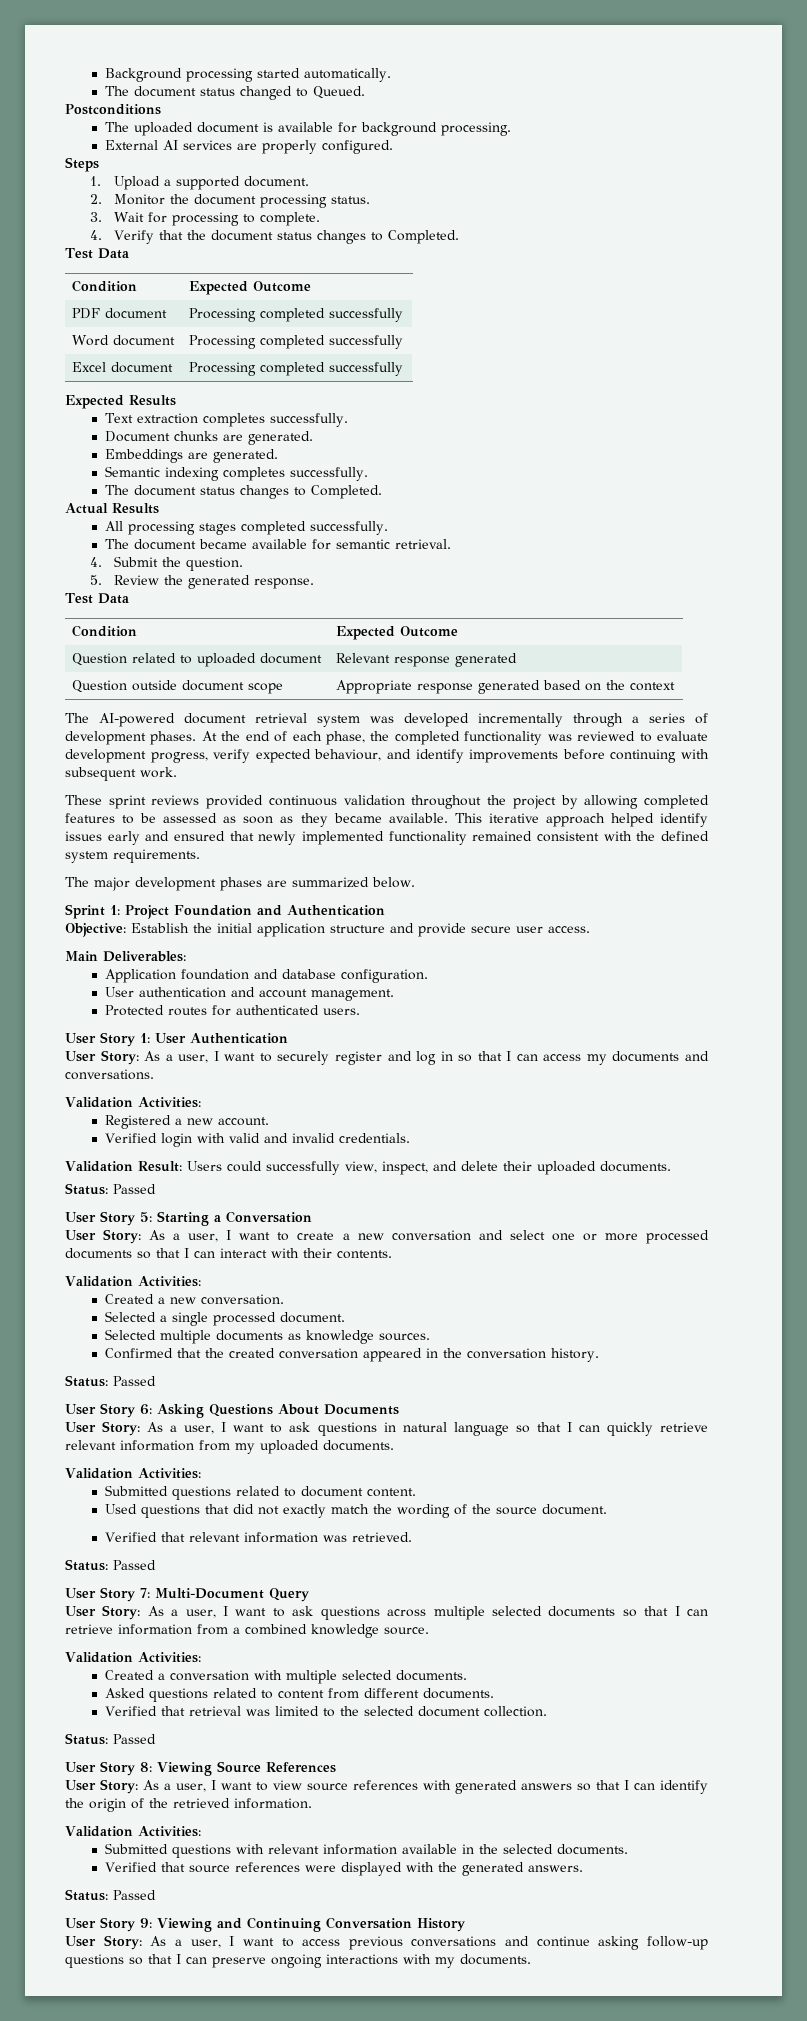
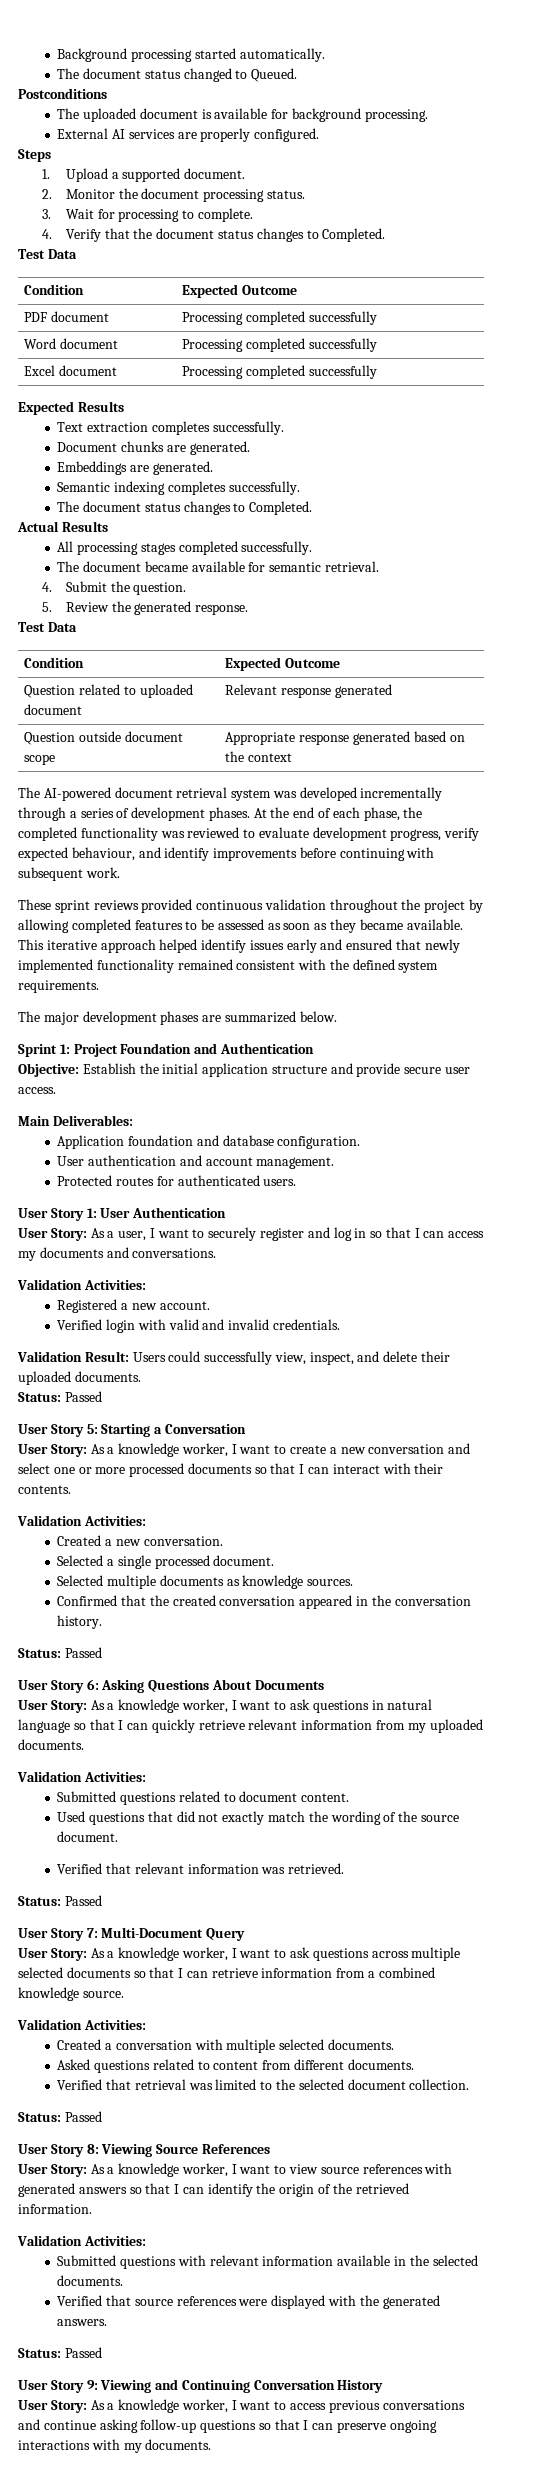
[188,1233,219,1242] user, -> [118,1443,228,1457] knowledge worker,
[184,1425,215,1434] user, -> [118,1699,228,1713] knowledge worker,
[185,1609,216,1618] user, -> [118,1947,228,1961] knowledge worker,
[176,1783,206,1792] user, -> [118,2163,228,2177] knowledge worker,
[190,1939,221,1948] user, -> [118,2399,228,2413] knowledge worker,

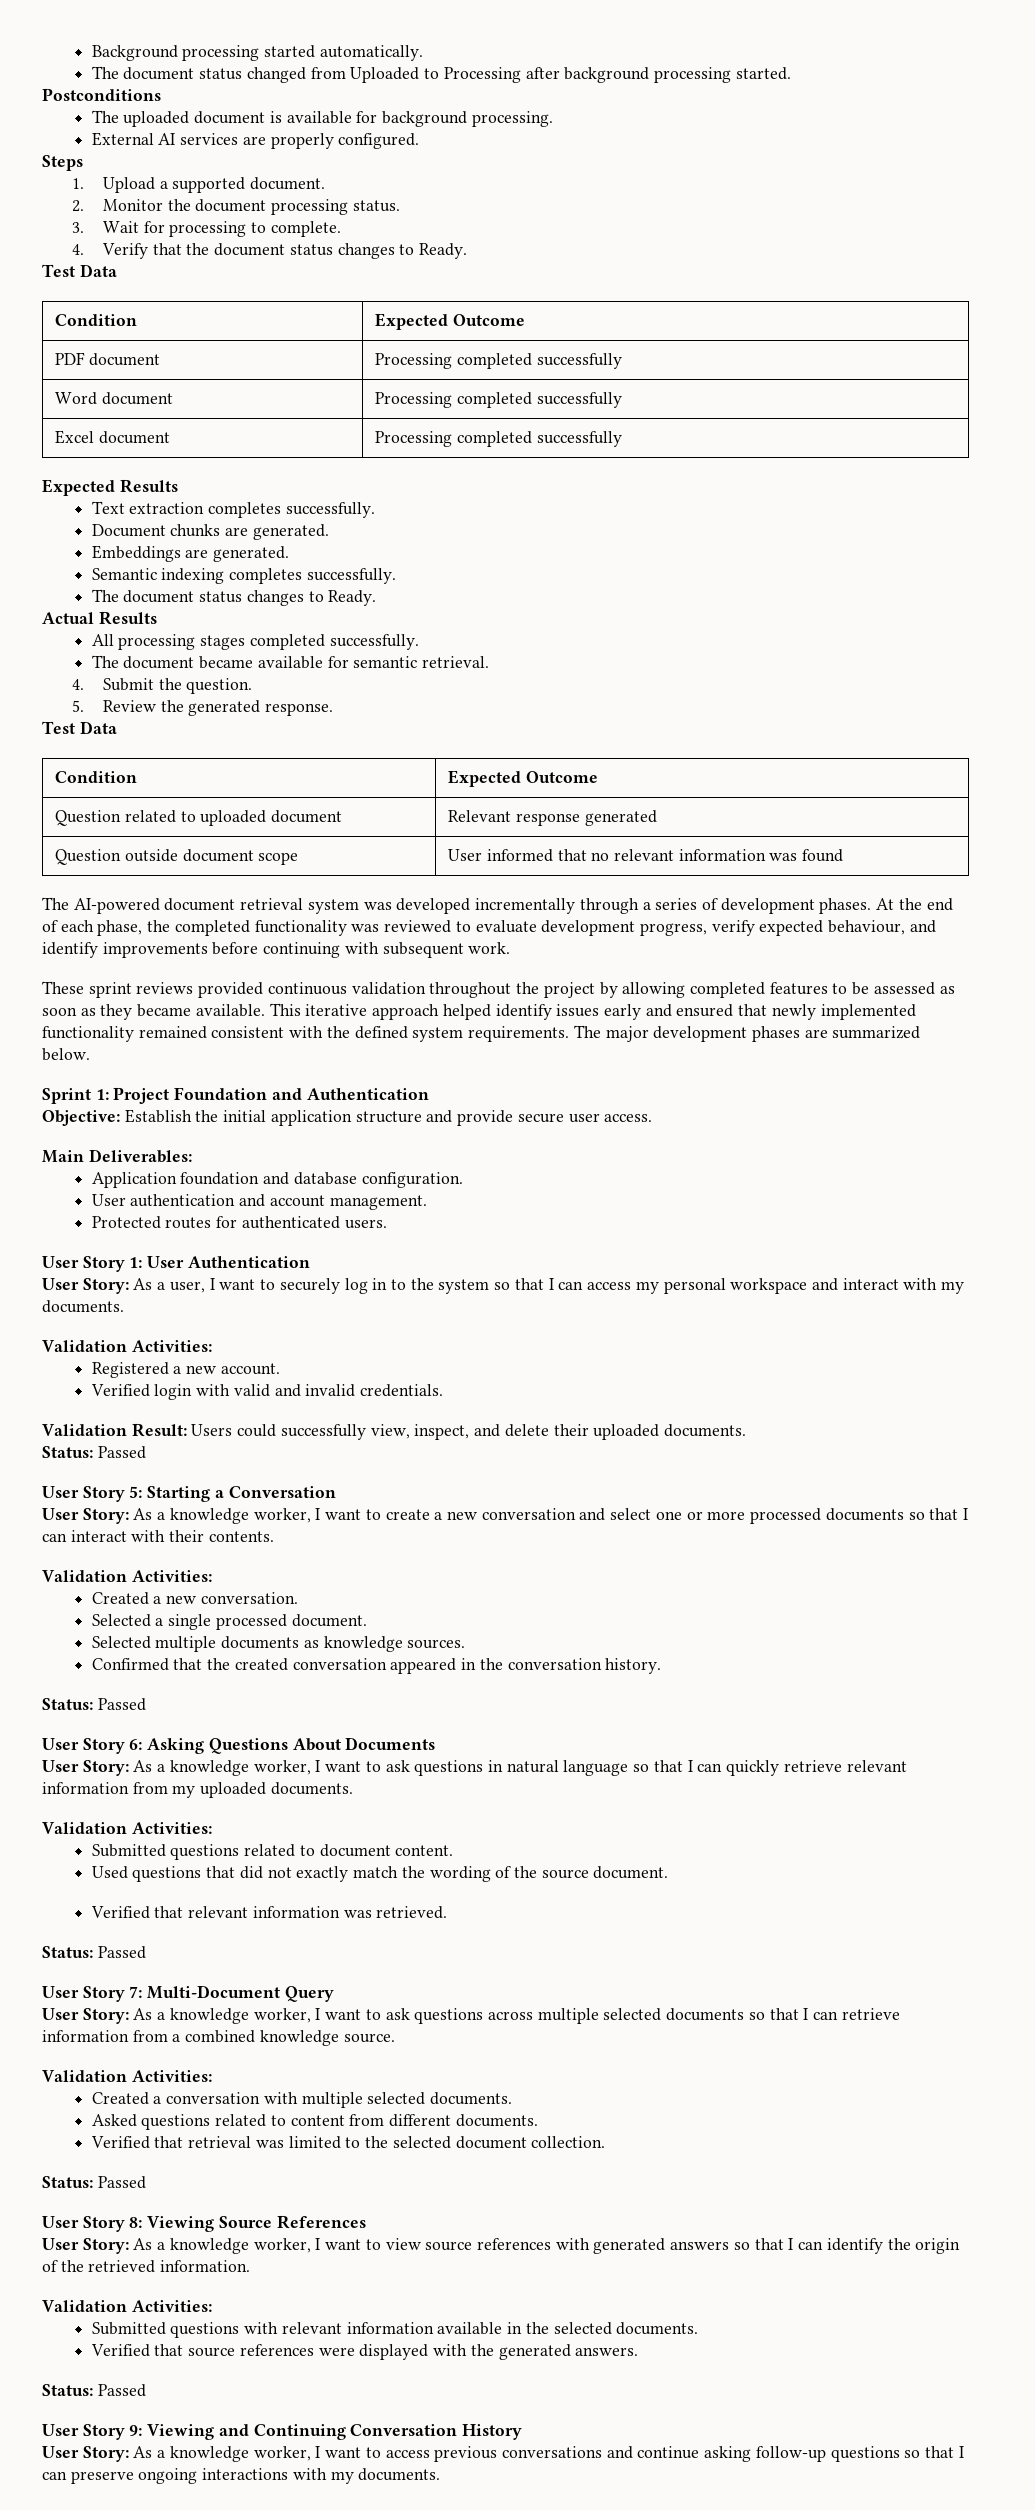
[235,68,298,82] to Queued. -> [310,67,791,83] from Uploaded to Processing after background processing started.
[322,228,386,242] Completed. -> [418,243,467,259] Ready.
[249,501,313,515] Completed. -> [328,590,377,606] Ready.
[225,731,465,745] [225,751,293,762] Appropriate response generated based on the context -> [448,849,844,862] User informed that no relevant information was found
(99, 986) // -> (570, 1034) none
[260,1227,367,1241] register and log in -> [344,1278,490,1294] log in to the system
[39,1247,217,1258] documents and conversations. -> [663,1278,965,1294] [42,1300,124,1313] personal workspace and interact with my documents.

